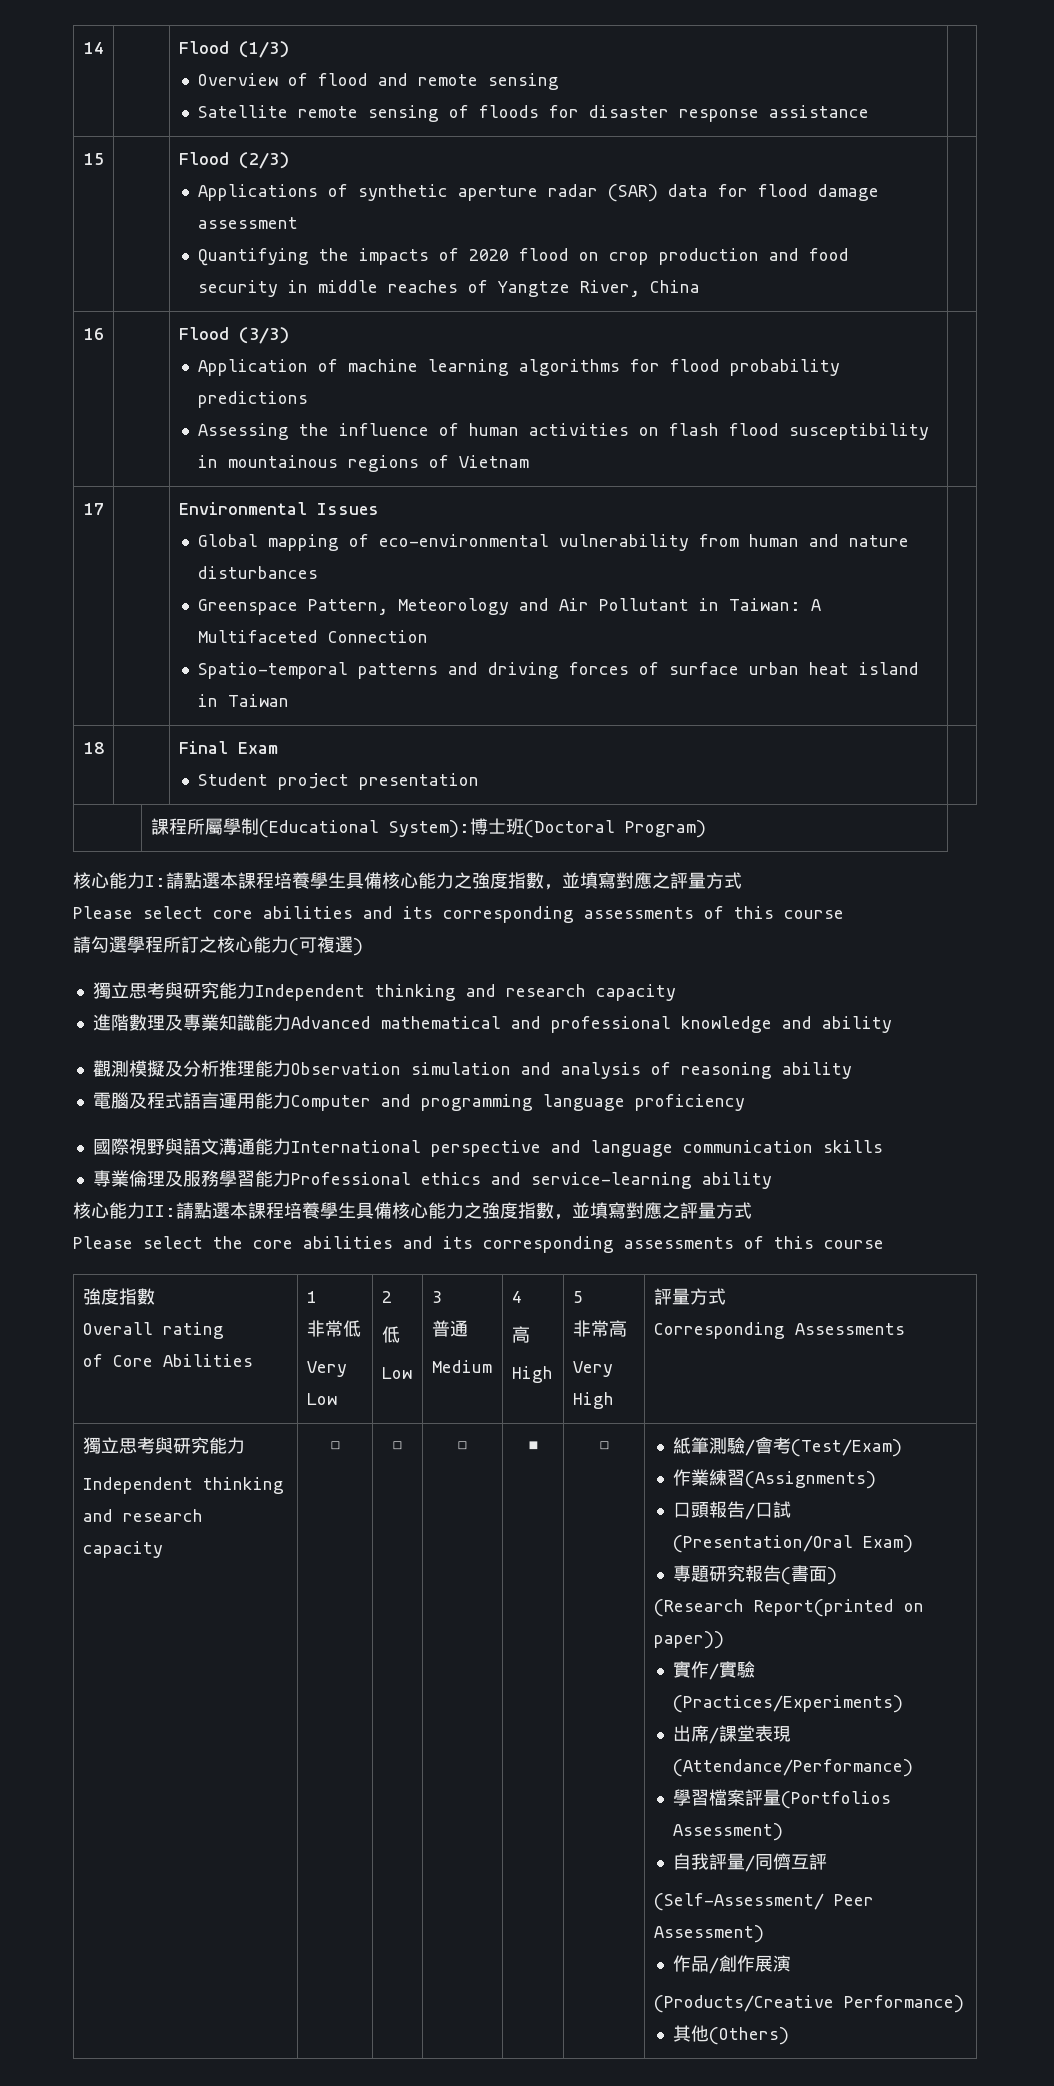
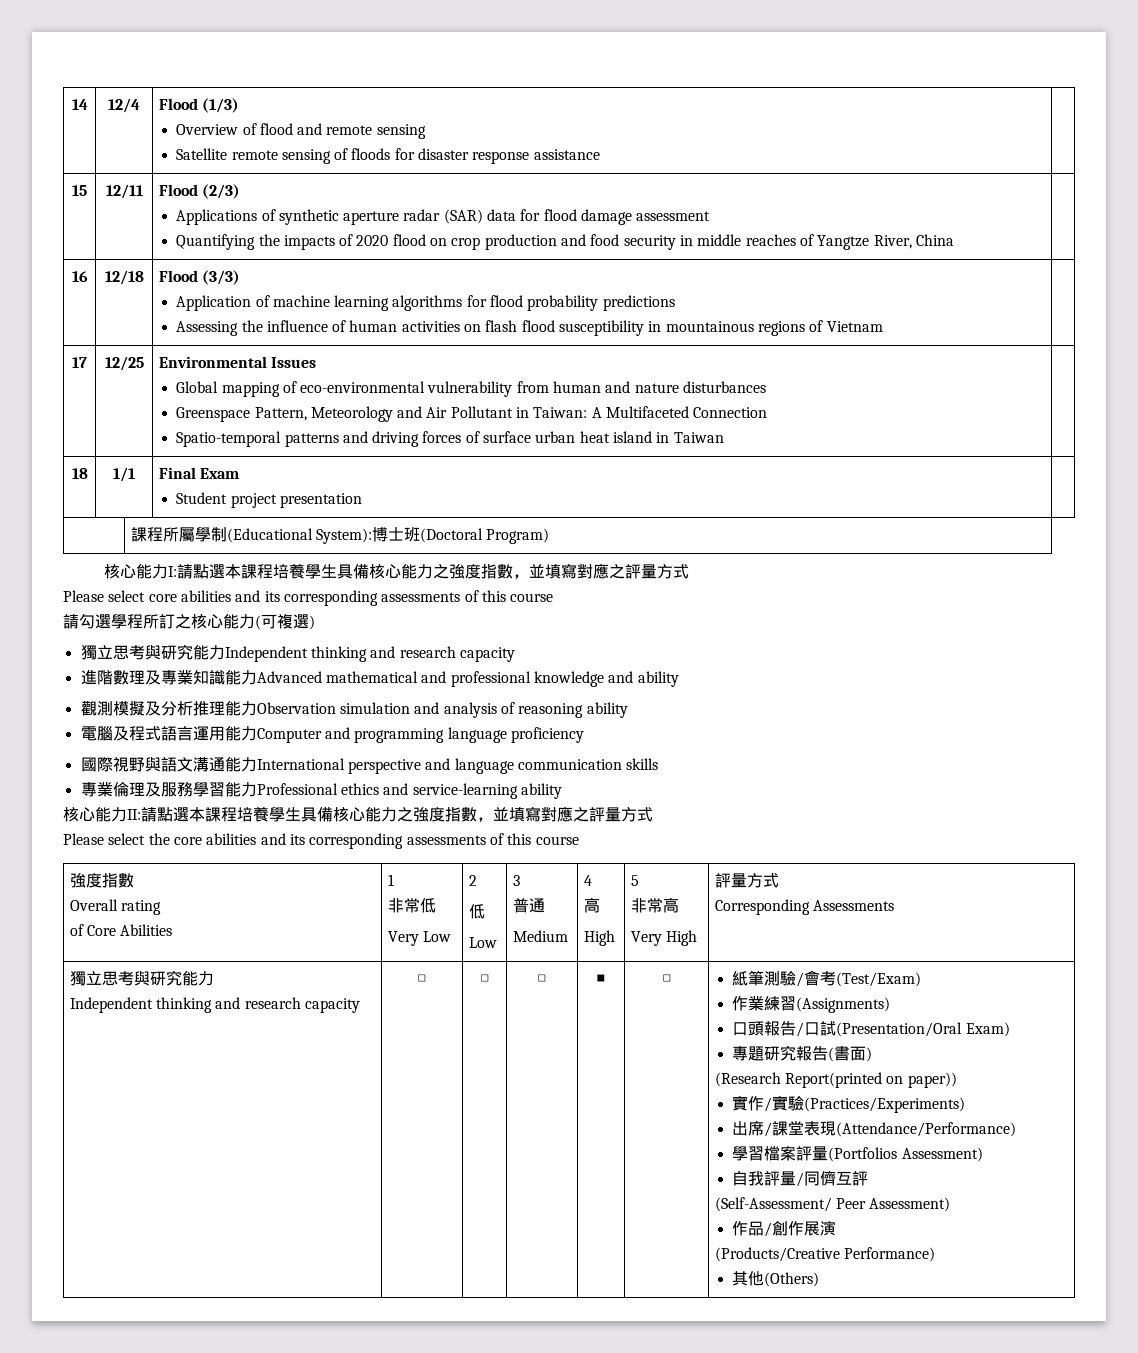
(104, 48) none -> [108,98,140,113] 12/4
(104, 159) none -> [105,184,143,199] 12/11
(104, 334) none -> [104,270,144,285] 12/18
(104, 509) none -> [104,356,144,371] 12/25
(104, 748) none -> [113,467,135,482] 1/1

